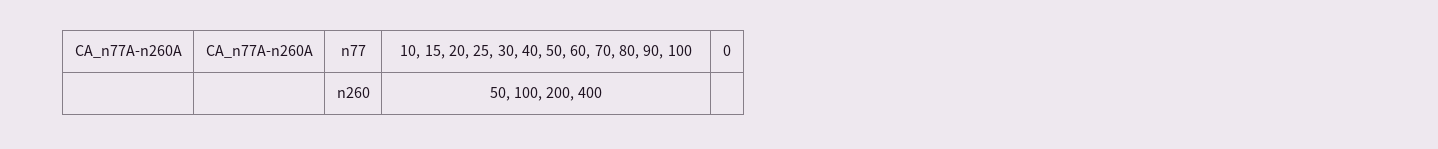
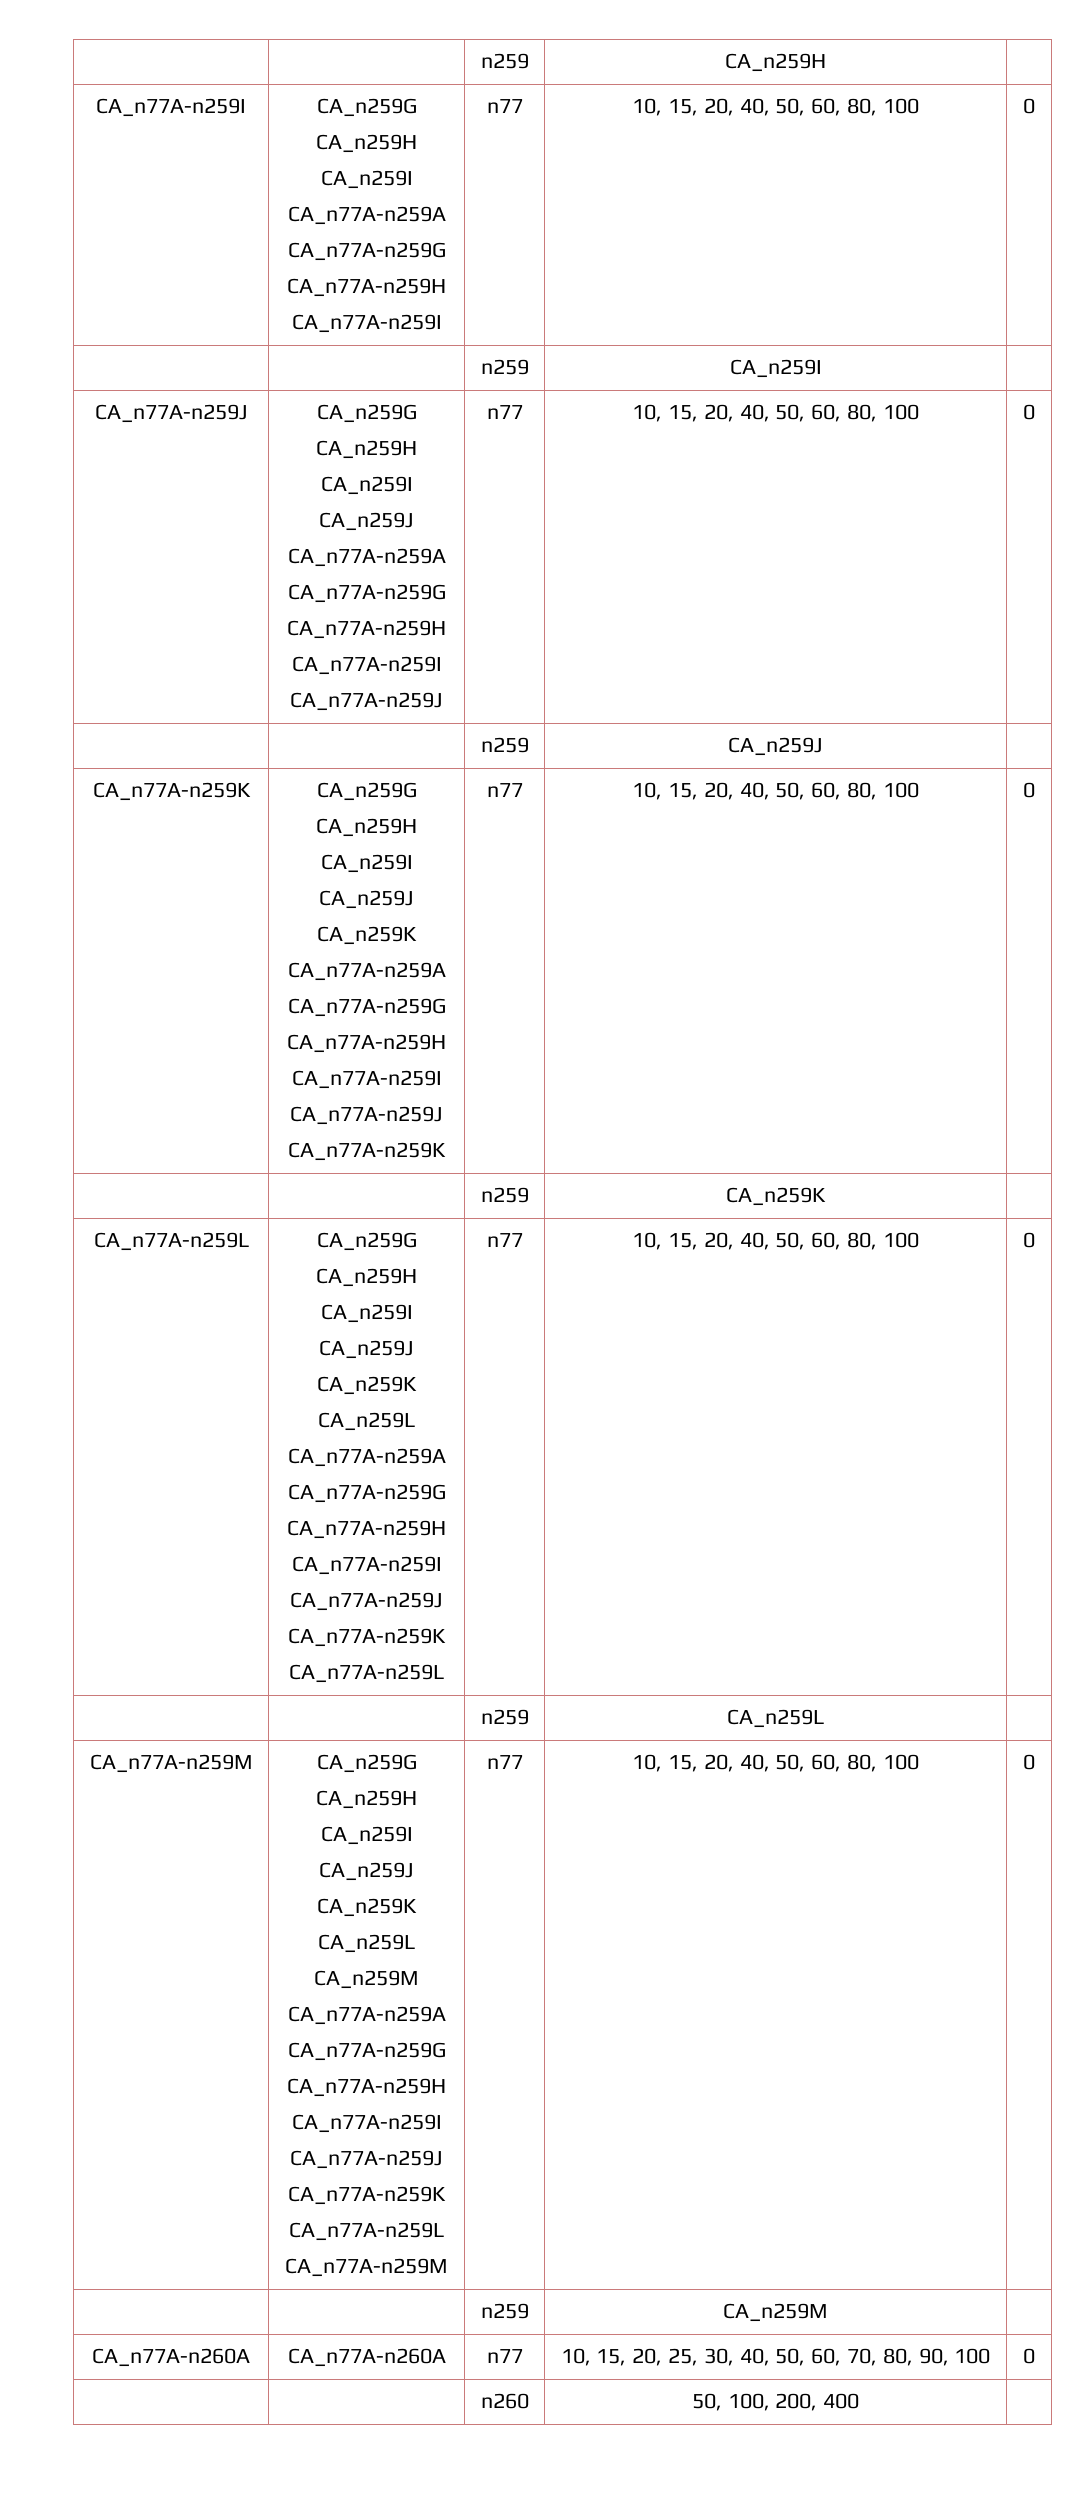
(74, 51) none -> [480,53,529,69] [725,53,826,72] [96,98,246,117] [316,98,417,117] [316,134,417,153] [320,170,413,189] [287,206,446,225] [287,242,446,261] [287,278,446,297] [291,314,442,333] [486,99,523,113] [632,98,919,116] [1023,98,1035,114] [480,359,529,375] [729,359,822,378] [94,404,248,423] [316,404,417,423] [316,440,417,459] [320,476,413,495] [319,512,414,531] [287,548,446,567] [287,584,446,603] [287,620,446,639] [291,656,442,675] [290,692,443,711] [486,405,523,419] [632,404,919,422] [1023,404,1035,420] [480,737,529,753] [728,737,823,756] [92,782,251,801] [316,782,417,801] [316,818,417,837] [320,854,413,873] [319,890,414,909] [317,926,417,945] [287,962,446,981] [287,998,446,1017] [287,1034,446,1053] [291,1070,442,1089] [290,1106,443,1125] [288,1142,446,1161] [486,783,523,797] [632,782,919,800] [1023,782,1035,798] [480,1187,529,1203] [726,1187,826,1206] [93,1232,249,1251] [316,1232,417,1251] [316,1268,417,1287] [320,1304,413,1323] [319,1340,414,1359] [317,1376,417,1395] [318,1412,415,1431] [287,1448,446,1467] [287,1484,446,1503] [287,1520,446,1539] [291,1556,442,1575] [290,1592,443,1611] [288,1628,446,1647] [289,1664,444,1683] [486,1233,523,1247] [632,1232,919,1250] [1023,1232,1035,1248] [480,1709,529,1725] [727,1709,824,1728] [89,1754,253,1773] [316,1754,417,1773] [316,1790,417,1809] [320,1826,413,1845] [319,1862,414,1881] [317,1898,417,1917] [318,1934,415,1953] [314,1970,419,1989] [287,2006,446,2025] [287,2042,446,2061] [287,2078,446,2097] [291,2114,442,2133] [290,2150,443,2169] [288,2186,446,2205] [289,2222,444,2241] [285,2258,448,2277] [486,1755,523,1769] [632,1754,919,1772] [1023,1754,1035,1770] [480,2303,529,2319] [723,2303,828,2322] | | n259 | CA_n259H | // CA_n77A-n259I | CA_n259G // CA_n259H // CA_n259I // CA_n77A-n259A // CA_n77A-n259G // CA_n77A-n259H // CA_n77A-n259I | n77 | 10, 15, 20, 40, 50, 60, 80, 100 | 0 // | | n259 | CA_n259I | // CA_n77A-n259J | CA_n259G // CA_n259H // CA_n259I // CA_n259J // CA_n77A-n259A // CA_n77A-n259G // CA_n77A-n259H // CA_n77A-n259I // CA_n77A-n259J | n77 | 10, 15, 20, 40, 50, 60, 80, 100 | 0 // | | n259 | CA_n259J | // CA_n77A-n259K | CA_n259G // CA_n259H // CA_n259I // CA_n259J // CA_n259K // CA_n77A-n259A // CA_n77A-n259G // CA_n77A-n259H // CA_n77A-n259I // CA_n77A-n259J // CA_n77A-n259K | n77 | 10, 15, 20, 40, 50, 60, 80, 100 | 0 // | | n259 | CA_n259K | // CA_n77A-n259L | CA_n259G // CA_n259H // CA_n259I // CA_n259J // CA_n259K // CA_n259L // CA_n77A-n259A // CA_n77A-n259G // CA_n77A-n259H // CA_n77A-n259I // CA_n77A-n259J // CA_n77A-n259K // CA_n77A-n259L | n77 | 10, 15, 20, 40, 50, 60, 80, 100 | 0 // | | n259 | CA_n259L | // CA_n77A-n259M | CA_n259G // CA_n259H // CA_n259I // CA_n259J // CA_n259K // CA_n259L // CA_n259M // CA_n77A-n259A // CA_n77A-n259G // CA_n77A-n259H // CA_n77A-n259I // CA_n77A-n259J // CA_n77A-n259K // CA_n77A-n259L // CA_n77A-n259M | n77 | 10, 15, 20, 40, 50, 60, 80, 100 | 0 // | | n259 | CA_n259M | //

